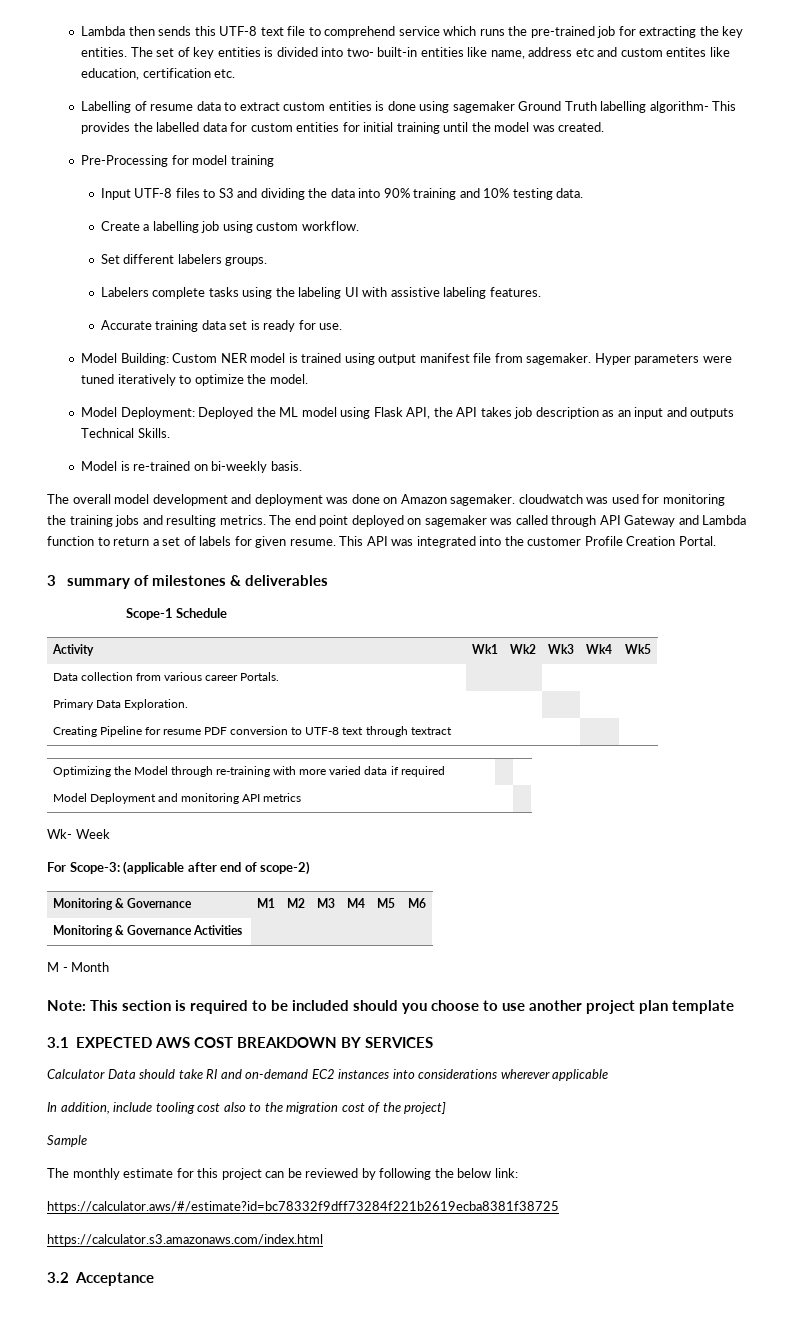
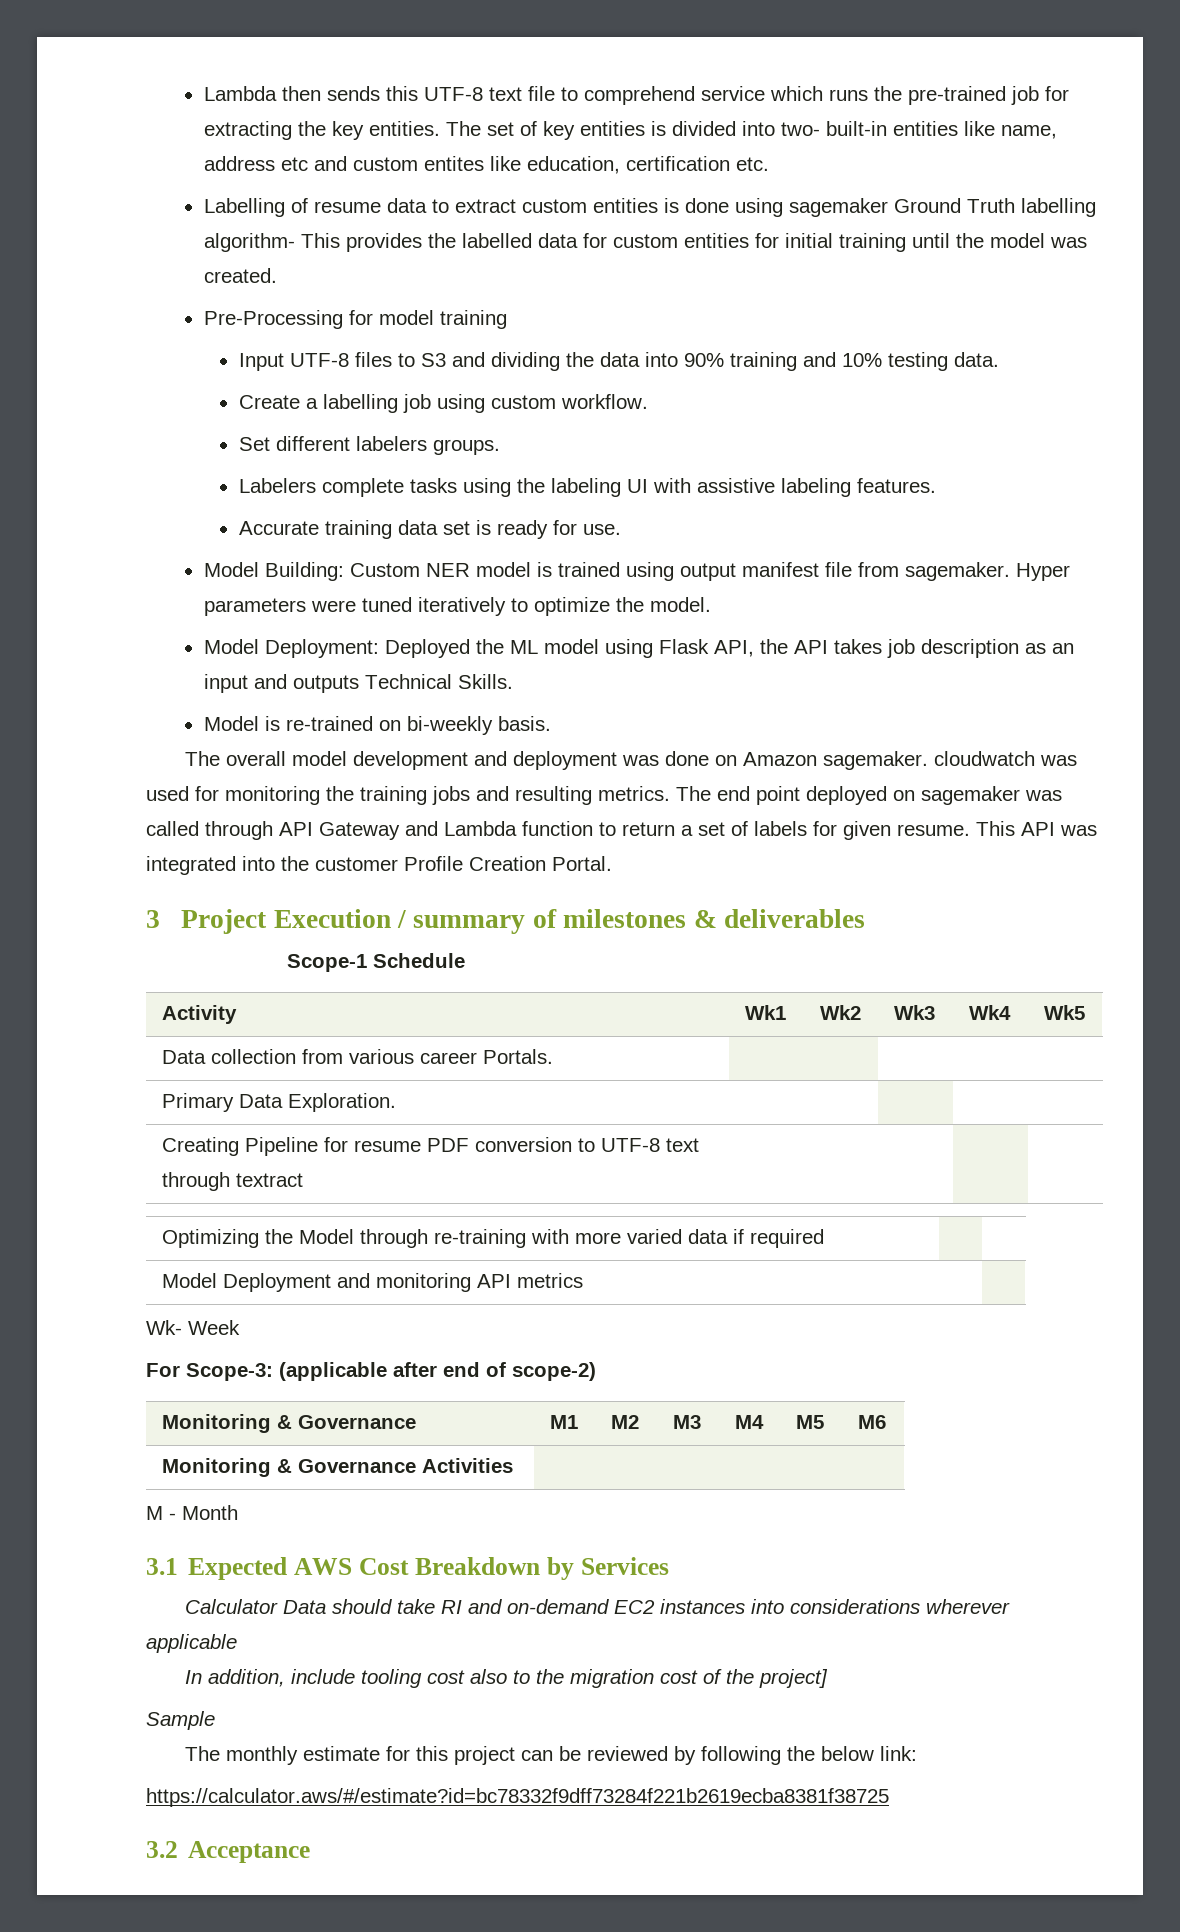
(56, 580) none -> [181,909,407,934] Project Execution /
[47,1000,734,1014] [47,1037,433,1048] Note: This section is required to be included should you choose to use another project plan template // 3.1 EXPECTED AWS COST BREAKDOWN BY SERVICES -> [146,1557,669,1580] 3.1 Expected AWS Cost Breakdown by Services
[47,1234,323,1246] // https://calculator.s3.amazonaws.com/index.html -> (889, 1797) none

